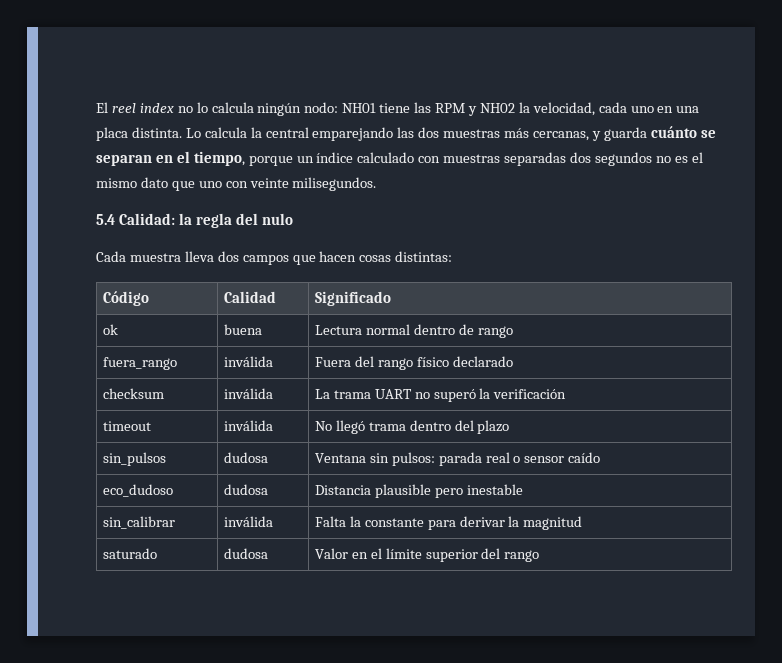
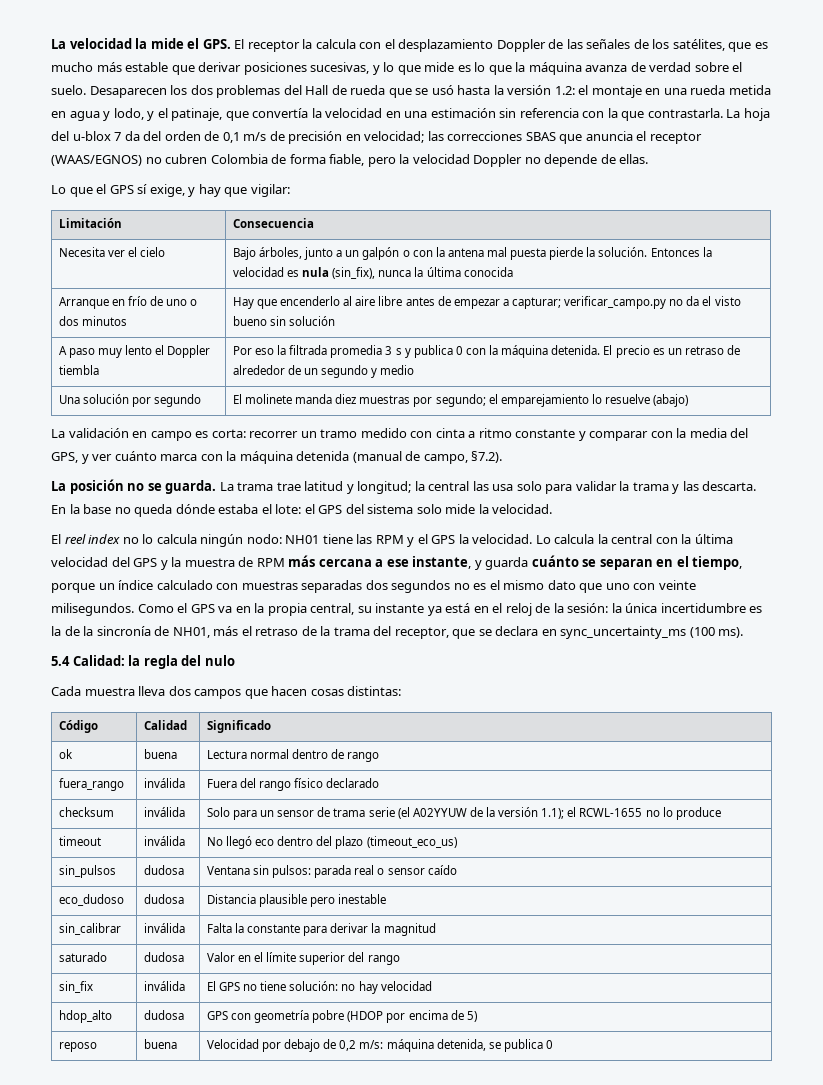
(96, 107) none -> [51,38,768,52] [51,62,743,75] [51,85,771,98] [51,108,770,121] [51,131,702,144] [51,154,649,167] [51,184,290,197] [58,218,122,228] [232,218,314,228] [58,247,166,257] [232,247,712,260] [232,267,513,279] [58,296,198,309] [58,316,128,326] [232,296,741,309] [232,316,336,326] [58,345,211,358] [58,365,99,375] [232,345,740,358] [232,365,415,378] [58,394,202,407] [232,394,689,407] [51,428,749,441] [51,451,503,464] [51,479,757,494] [51,504,553,517] La velocidad la mide el GPS. El receptor la calcula con el desplazamiento Doppler de las señales de los satélites, que es mucho más estable que derivar posiciones sucesivas, y lo que mide es lo que la máquina avanza de verdad sobre el suelo. Desaparecen los dos problemas del Hall de rueda que se usó hasta la versión 1.2: el montaje en una rueda metida en agua y lodo, y el patinaje, que convertía la velocidad en una estimación sin referencia con la que contrastarla. La hoja del u-blox 7 da del orden de 0,1 m/s de precisión en velocidad; las correcciones SBAS que anuncia el receptor (WAAS/EGNOS) no cubren Colombia de forma fiable, pero la velocidad Doppler no depende de ellas. // Lo que el GPS sí exige, y hay que vigilar: // Limitación | Consecuencia // Necesita ver el cielo | Bajo árboles, junto a un galpón o con la antena mal puesta pierde la solución. Entonces la velocidad es nula (sin_fix), nunca la última conocida // Arranque en frío de uno o dos minutos | Hay que encenderlo al aire libre antes de empezar a capturar; verificar_campo.py no da el visto bueno sin solución // A paso muy lento el Doppler tiembla | Por eso la filtrada promedia 3 s y publica 0 con la máquina detenida. El precio es un retraso de alrededor de un segundo y medio // Una solución por segundo | El molinete manda diez muestras por segundo; el emparejamiento lo resuelve (abajo) // La validación en campo es corta: recorrer un tramo medido con cinta a ritmo constante y comparar con la media del GPS, y ver cuánto marca con la máquina detenida (manual de campo, §7.2). // La posición no se guarda. La trama trae latitud y longitud; la central las usa solo para validar la trama y las descarta. En la base no queda dónde estaba el lote: el GPS del sistema solo mide la velocidad. //
[479,102,700,116] [96,127,590,141] NH02 la velocidad, cada uno en una placa distinta. Lo calcula la central emparejando las dos muestras más cercanas, -> [417,534,733,544] [51,555,472,570] el GPS la velocidad. Lo calcula la central con la última velocidad del GPS y la muestra de RPM más cercana a ese instante,
(377, 184) none -> [137,603,763,616] [51,626,744,639] Como el GPS va en la propia central, su instante ya está en el reloj de la sesión: la única incertidumbre es la de la sincronía de NH01, más el retraso de la trama del receptor, que se declara en sync_uncertainty_ms (100 ms).
[314,388,567,402] La trama UART no superó la verificación -> [206,807,721,820] Solo para un sensor de trama serie (el A02YYUW de la versión 1.1); el RCWL-1655 no lo produce
[368,422,406,431] trama -> [255,839,275,846] eco
(510, 427) none -> [366,836,457,848] (timeout_eco_us)
(540, 556) none -> [58,981,93,993] [143,981,185,991] [206,981,432,994] [58,1010,112,1023] [143,1010,184,1020] [206,1010,477,1023] [58,1042,97,1052] [143,1039,177,1049] [206,1039,554,1052] // sin_fix | inválida | El GPS no tiene solución: no hay velocidad // hdop_alto | dudosa | GPS con geometría pobre (HDOP por encima de 5) // reposo | buena | Velocidad por debajo de 0,2 m/s: máquina detenida, se publica 0

